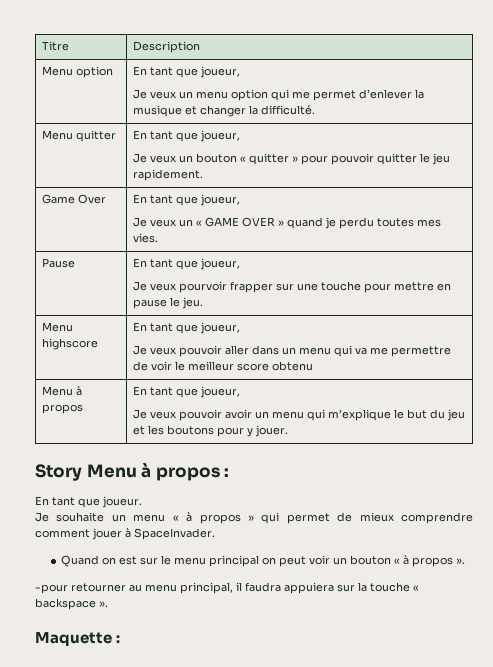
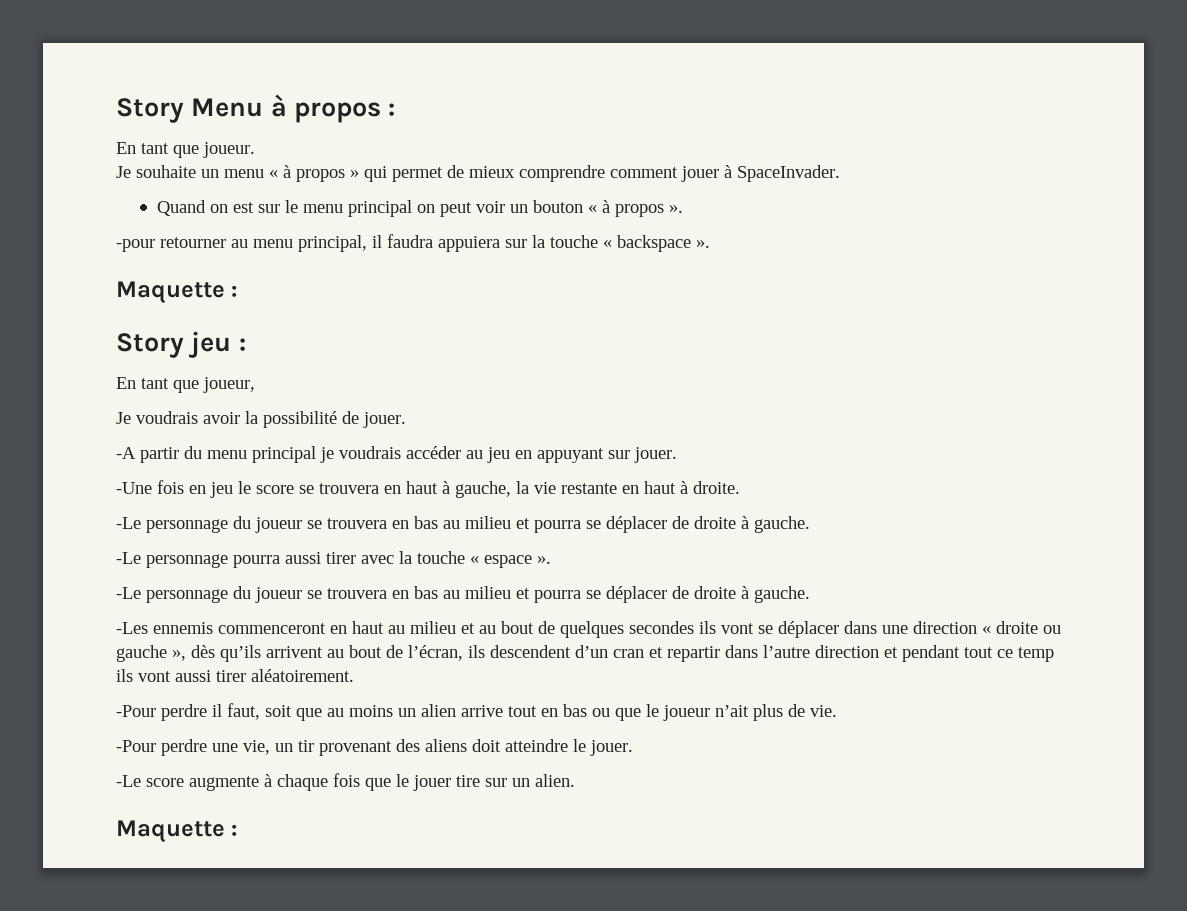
[42,41,70,51] [133,41,201,53] [42,66,114,78] [133,66,241,78] [133,89,425,101] [133,105,316,117] [42,130,117,142] [133,130,241,142] [133,153,451,165] [133,169,204,181] [42,194,107,204] [133,194,241,206] [133,217,442,229] [133,233,159,243] [42,258,76,268] [133,258,241,270] [133,281,452,293] [133,297,204,309] [42,322,74,332] [42,338,99,350] [133,322,241,334] [133,345,452,357] [133,361,314,371] [42,386,83,396] [42,404,84,414] [133,386,241,398] [133,409,466,421] [133,425,289,437] Titre | Description // Menu option | En tant que joueur, // Je veux un menu option qui me permet d’enlever la musique et changer la difficulté. // Menu quitter | En tant que joueur, // Je veux un bouton « quitter » pour pouvoir quitter le jeu rapidement. // Game Over | En tant que joueur, // Je veux un « GAME OVER » quand je perdu toutes mes vies. // Pause | En tant que joueur, // Je veux pourvoir frapper sur une touche pour mettre en pause le jeu. // Menu highscore | En tant que joueur, // Je veux pouvoir aller dans un menu qui va me permettre de voir le meilleur score obtenu // Menu à propos | En tant que joueur, // Je veux pouvoir avoir un menu qui m’explique le but du jeu et les boutons pour y jouer. // -> (116, 110) none
(121, 639) none -> [116,331,246,358] [116,377,255,393] [116,411,406,428] [116,446,677,463] [116,480,740,498] [116,516,810,533] [116,551,551,568] [116,586,810,603] [116,621,1061,638] [116,645,1054,662] [116,669,354,682] [116,703,837,721] [116,739,633,756] [116,773,575,791] [116,820,238,843] // Story jeu : // En tant que joueur, // Je voudrais avoir la possibilité de jouer. // -A partir du menu principal je voudrais accéder au jeu en appuyant sur jouer. // -Une fois en jeu le score se trouvera en haut à gauche, la vie restante en haut à droite. // -Le personnage du joueur se trouvera en bas au milieu et pourra se déplacer de droite à gauche. // -Le personnage pourra aussi tirer avec la touche « espace ». // -Le personnage du joueur se trouvera en bas au milieu et pourra se déplacer de droite à gauche. // -Les ennemis commenceront en haut au milieu et au bout de quelques secondes ils vont se déplacer dans une direction « droite ou gauche », dès qu’ils arrivent au bout de l’écran, ils descendent d’un cran et repartir dans l’autre direction et pendant tout ce temp ils vont aussi tirer aléatoirement. // -Pour perdre il faut, soit que au moins un alien arrive tout en bas ou que le joueur n’ait plus de vie. // -Pour perdre une vie, un tir provenant des aliens doit atteindre le jouer. // -Le score augmente à chaque fois que le jouer tire sur un alien. // Maquette :

